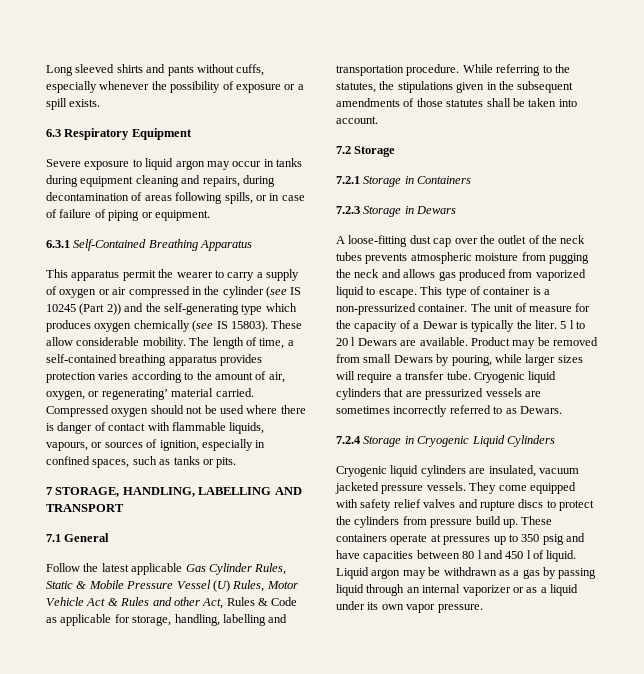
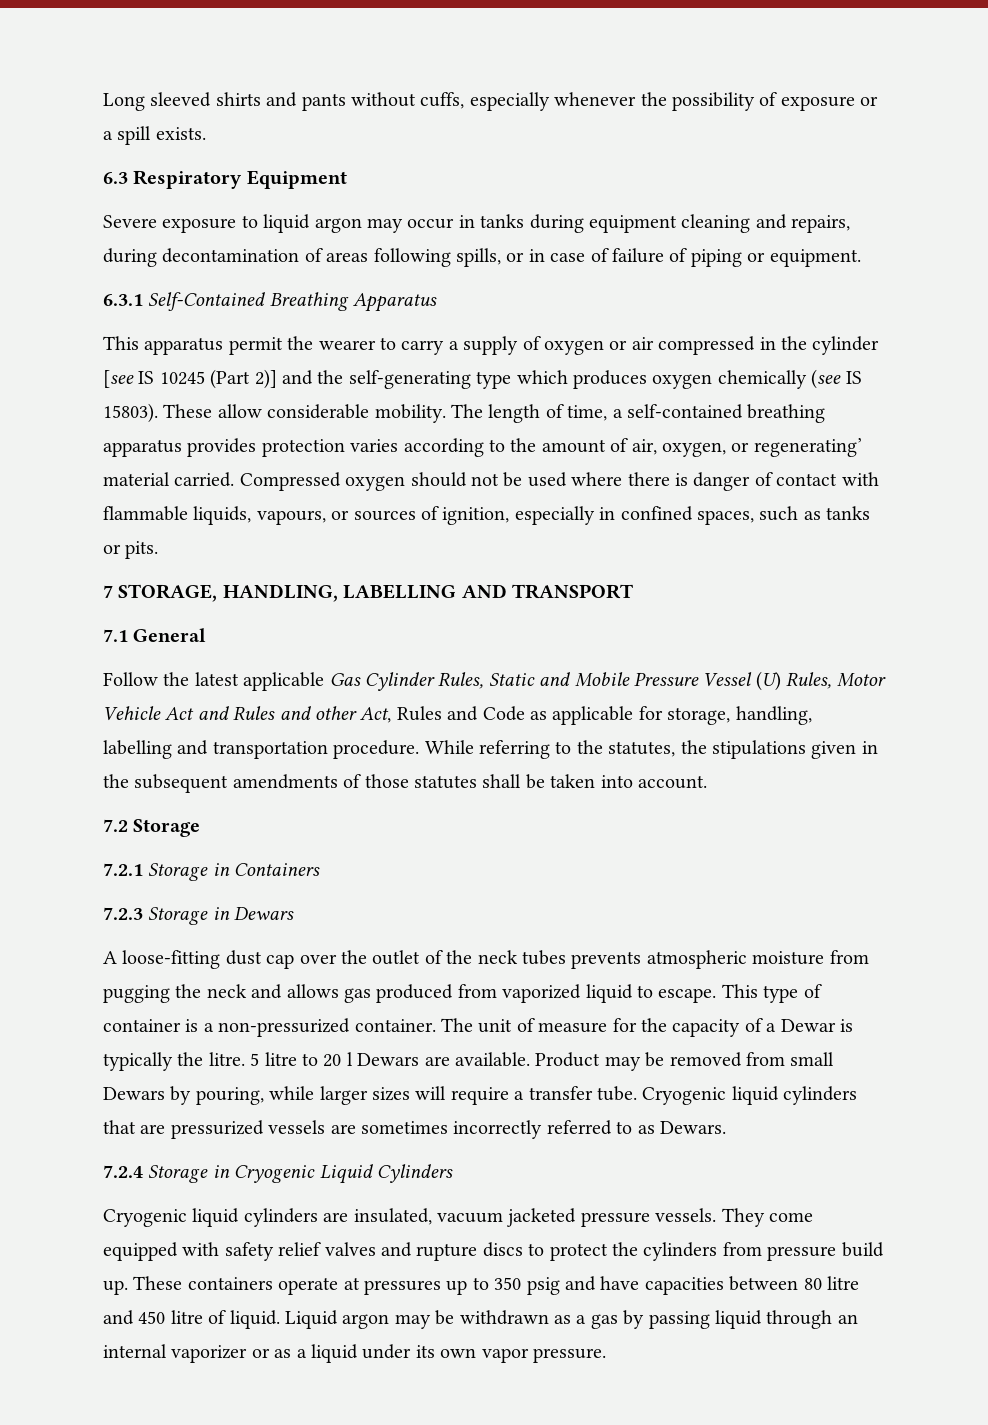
[266,286,287,298] (see -> [103,370,134,388] [see
[106,303,121,315] 2)) -> [254,369,277,389] 2)]
[76,581,87,589] & -> [539,672,571,686] and
[107,598,118,606] & -> [197,706,229,720] and
[258,598,268,606] & -> [447,706,479,721] and
[535,320,574,329] liter. 5 l -> [208,1052,297,1066] litre. 5 litre
[477,550,482,559] l -> [826,1276,859,1290] litre
[526,550,531,559] l -> [170,1310,203,1324] litre

